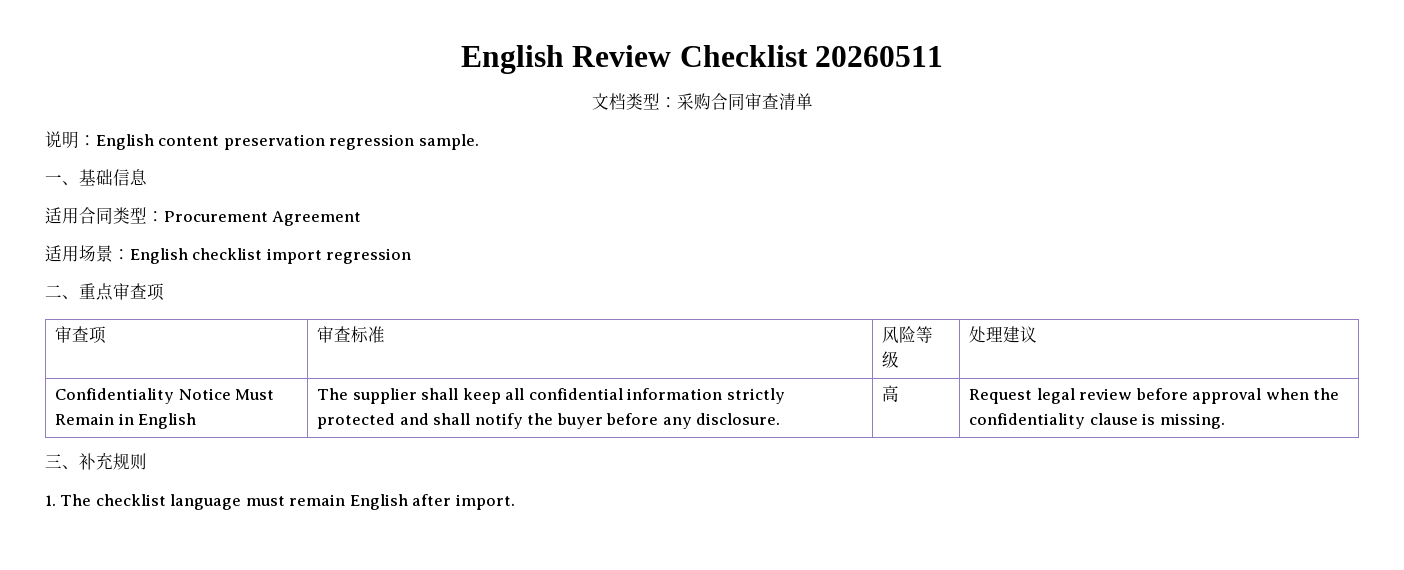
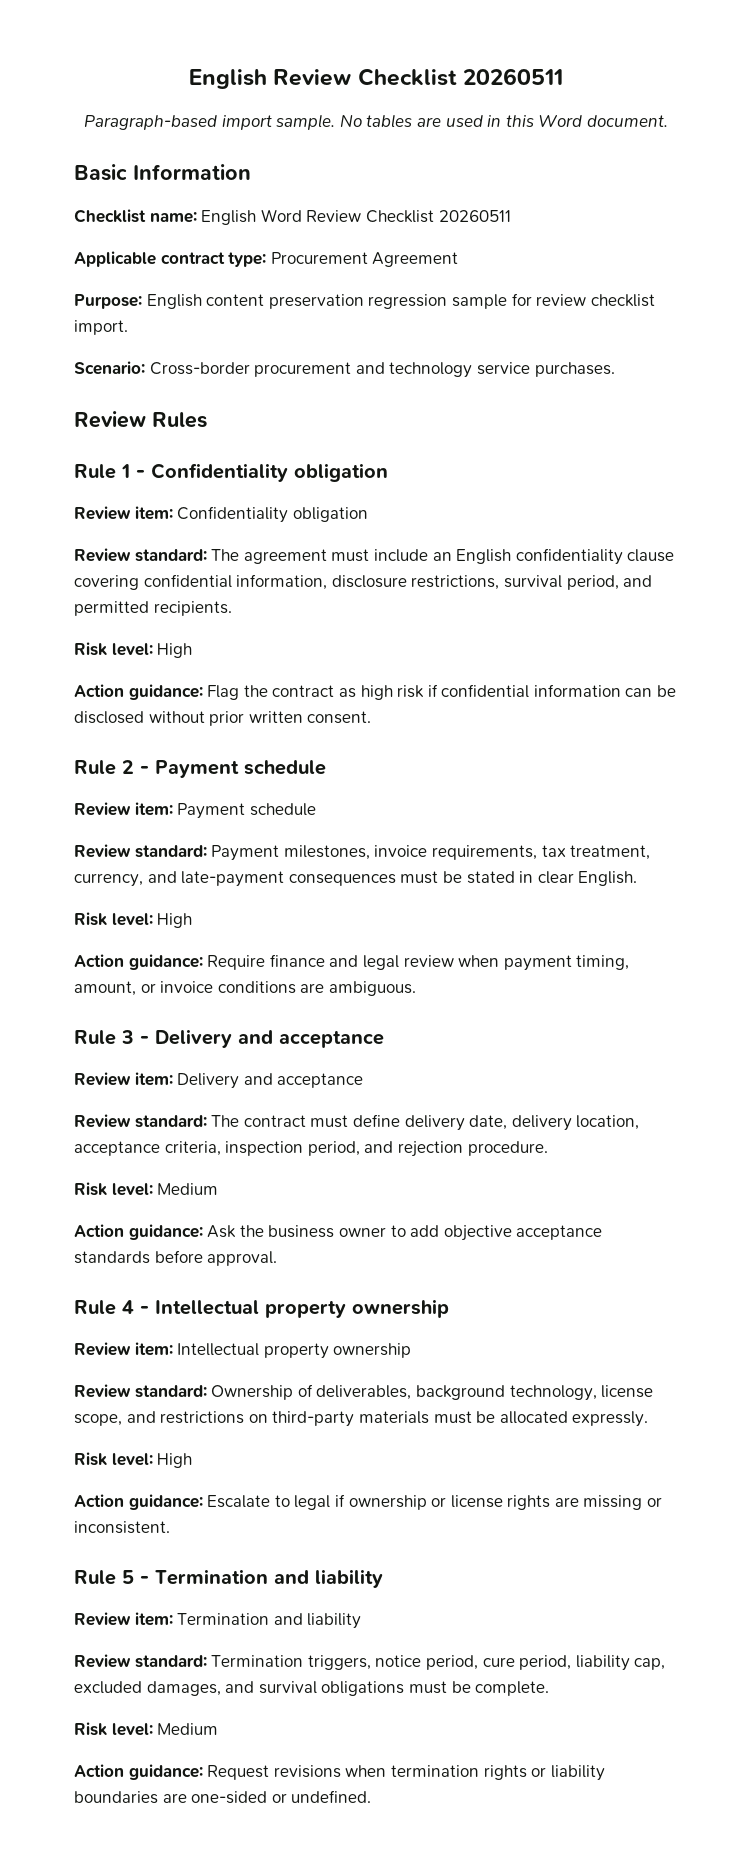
[591,93,813,110] [45,131,479,150] [45,169,147,186] [45,207,362,226] [45,245,412,264] [45,283,164,301] [55,326,107,344] [317,326,386,343] [882,326,934,344] [882,351,900,368] [969,326,1038,343] [55,388,275,404] [55,413,197,429] [317,388,785,404] [317,413,781,429] [882,385,900,402] [969,388,1340,404] [969,413,1225,429] [45,453,147,470] [45,494,515,510] 文档类型：采购合同审查清单 // 说明：English content preservation regression sample. // 一、基础信息 // 适用合同类型：Procurement Agreement // 适用场景：English checklist import regression // 二、重点审查项 // 审查项 | 审查标准 | 风险等级 | 处理建议 // Confidentiality Notice Must Remain in English | The supplier shall keep all confidential information strictly protected and shall notify the buyer before any disclosure. | 高 | Request legal review before approval when the confidentiality clause is missing. // 三、补充规则 // 1. The checklist language must remain English after import. -> [84,114,668,130] [74,164,251,181] [74,209,511,225] [74,251,459,267] [74,293,655,309] [74,320,128,335] [74,361,615,378] [74,411,207,428] [74,463,388,482] [74,506,368,523] [74,548,675,565] [74,574,653,590] [74,601,232,616] [74,642,193,658] [74,684,677,700] [74,711,372,726] [74,760,326,778] [74,802,316,819] [74,844,651,861] [74,871,638,887] [74,912,193,928] [74,954,630,971] [74,981,416,996] [74,1029,384,1048] [74,1072,364,1089] [74,1114,640,1131] [74,1141,548,1157] [74,1182,219,1196] [74,1224,603,1241] [74,1250,278,1266] [74,1299,449,1318] [74,1342,412,1359] [74,1384,654,1401] [74,1411,649,1427] [74,1452,193,1468] [74,1494,663,1510] [74,1521,170,1534] [74,1569,383,1588] [74,1612,362,1629] [74,1654,666,1671] [74,1681,550,1696] [74,1722,219,1736] [74,1764,605,1781] [74,1790,372,1804] Paragraph-based import sample. No tables are used in this Word document. // Basic Information // Checklist name: English Word Review Checklist 20260511 // Applicable contract type: Procurement Agreement // Purpose: English content preservation regression sample for review checklist import. // Scenario: Cross-border procurement and technology service purchases. // Review Rules // Rule 1 - Confidentiality obligation // Review item: Confidentiality obligation // Review standard: The agreement must include an English confidentiality clause covering confidential information, disclosure restrictions, survival period, and permitted recipients. // Risk level: High // Action guidance: Flag the contract as high risk if confidential information can be disclosed without prior written consent. // Rule 2 - Payment schedule // Review item: Payment schedule // Review standard: Payment milestones, invoice requirements, tax treatment, currency, and late-payment consequences must be stated in clear English. // Risk level: High // Action guidance: Require finance and legal review when payment timing, amount, or invoice conditions are ambiguous. // Rule 3 - Delivery and acceptance // Review item: Delivery and acceptance // Review standard: The contract must define delivery date, delivery location, acceptance criteria, inspection period, and rejection procedure. // Risk level: Medium // Action guidance: Ask the business owner to add objective acceptance standards before approval. // Rule 4 - Intellectual property ownership // Review item: Intellectual property ownership // Review standard: Ownership of deliverables, background technology, license scope, and restrictions on third-party materials must be allocated expressly. // Risk level: High // Action guidance: Escalate to legal if ownership or license rights are missing or inconsistent. // Rule 5 - Termination and liability // Review item: Termination and liability // Review standard: Termination triggers, notice period, cure period, liability cap, excluded damages, and survival obligations must be complete. // Risk level: Medium // Action guidance: Request revisions when termination rights or liability boundaries are one-sided or undefined.

